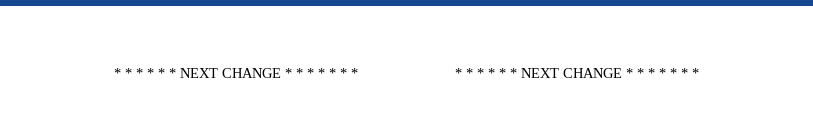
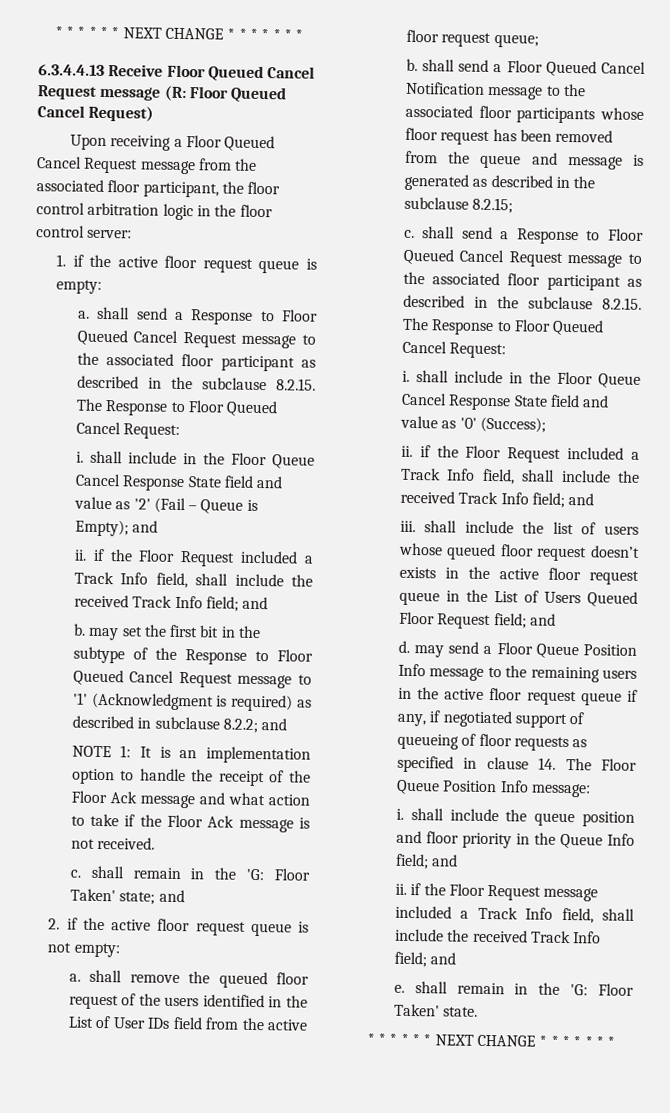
(358, 73) none -> [38,64,316,82] [37,85,288,103] [37,105,155,122] [70,134,276,152] [36,156,258,175] [36,179,281,198] [36,202,273,221] [36,225,133,239] [56,254,317,274] [56,279,103,294] [77,306,318,325] [76,329,316,349] [76,352,317,372] [76,375,316,391] [75,398,279,417] [75,421,181,439] [75,450,315,469] [74,473,284,492] [73,496,258,514] [74,519,159,537] [73,548,314,567] [73,571,313,589] [73,594,269,612] [72,623,262,641] [72,646,313,665] [72,669,312,689] [72,692,313,712] [71,715,288,734] [71,745,311,764] [71,768,311,787] [70,790,310,809] [70,813,311,833] [70,836,156,850] [69,865,310,881] [69,888,185,905] [48,917,309,937] [47,942,120,958] [68,969,309,989] [68,993,308,1010] [67,1015,308,1031] [405,29,539,48] [405,58,646,77] [404,81,586,100] [404,104,644,124] [404,127,614,145] [404,150,644,170] [403,173,596,191] [403,196,514,214] [403,226,644,245] [402,248,642,268] [402,271,642,291] [402,294,642,310] [401,317,605,336] [401,340,507,359] [401,370,641,388] [400,392,610,411] [399,415,546,433] [400,445,640,463] [399,467,640,485] [399,490,595,508] [399,520,639,535] [398,542,640,562] [398,566,639,585] [398,589,638,607] [398,611,556,630] [397,640,637,659] [397,663,637,683] [397,687,638,706] [396,710,586,729] [396,733,588,752] [396,755,637,773] [395,779,591,798] [395,807,635,827] [395,830,635,849] [394,853,459,870] [394,883,599,902] [394,905,635,924] [394,928,602,944] [393,951,457,968] [393,981,634,996] [393,1003,479,1017] // 6.3.4.4.13 Receive Floor Queued Cancel Request message (R: Floor Queued Cancel Request) // Upon receiving a Floor Queued Cancel Request message from the associated floor participant, the floor control arbitration logic in the floor control server: // 1. if the active floor request queue is empty: // a. shall send a Response to Floor Queued Cancel Request message to the associated floor participant as described in the subclause 8.2.15. The Response to Floor Queued Cancel Request: // i. shall include in the Floor Queue Cancel Response State field and value as '2' (Fail – Queue is Empty); and // ii. if the Floor Request included a Track Info field, shall include the received Track Info field; and // b. may set the first bit in the subtype of the Response to Floor Queued Cancel Request message to '1' (Acknowledgment is required) as described in subclause 8.2.2; and // NOTE 1: It is an implementation option to handle the receipt of the Floor Ack message and what action to take if the Floor Ack message is not received. // c. shall remain in the 'G: Floor Taken' state; and // 2. if the active floor request queue is not empty: // a. shall remove the queued floor request of the users identified in the List of User IDs field from the active floor request queue; // b. shall send a Floor Queued Cancel Notification message to the associated floor participants whose floor request has been removed from the queue and message is generated as described in the subclause 8.2.15; // c. shall send a Response to Floor Queued Cancel Request message to the associated floor participant as described in the subclause 8.2.15. The Response to Floor Queued Cancel Request: // i. shall include in the Floor Queue Cancel Response State field and value as '0' (Success); // ii. if the Floor Request included a Track Info field, shall include the received Track Info field; and // iii. shall include the list of users whose queued floor request doesn’t exists in the active floor request queue in the List of Users Queued Floor Request field; and // d. may send a Floor Queue Position Info message to the remaining users in the active floor request queue if any, if negotiated support of queueing of floor requests as specified in clause 14. The Floor Queue Position Info message: // i. shall include the queue position and floor priority in the Queue Info field; and // ii. if the Floor Request message included a Track Info field, shall include the received Track Info field; and // e. shall remain in the 'G: Floor Taken' state.

